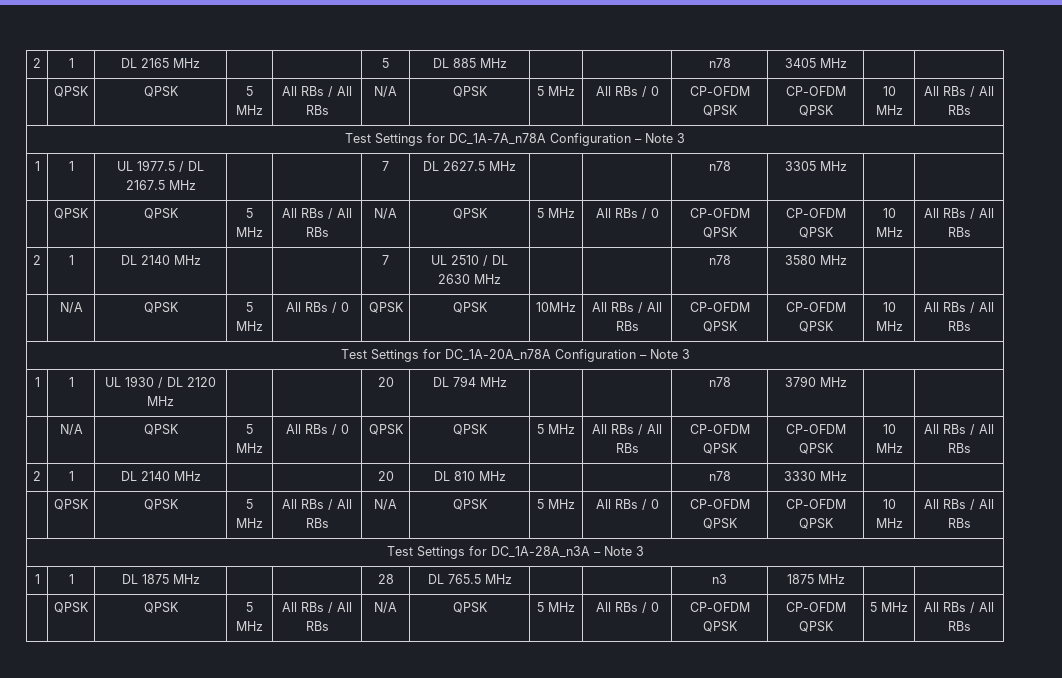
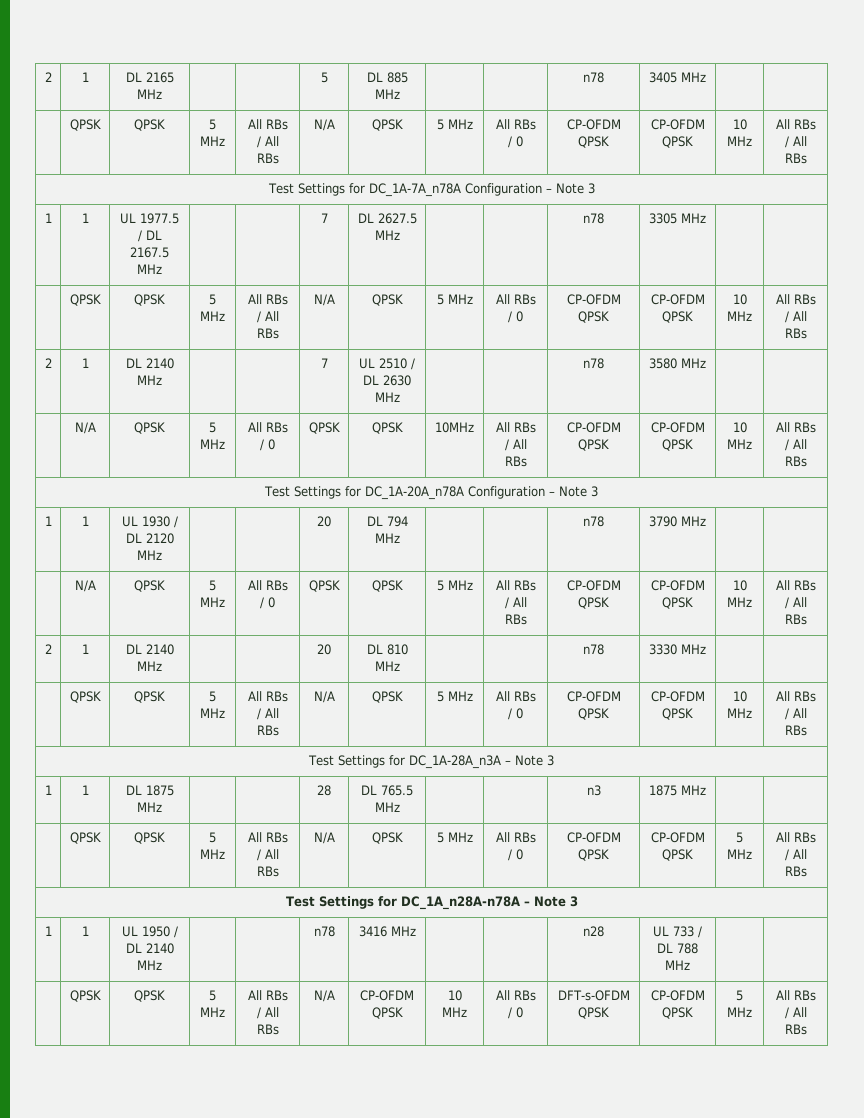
(971, 626) none -> [285,896,578,910] [44,926,52,936] [81,926,89,936] [121,926,178,938] [125,943,174,954] [137,960,162,970] [313,926,335,937] [358,926,416,937] [583,926,604,937] [653,926,702,938] [657,943,698,954] [665,960,690,970] [69,990,101,1002] [134,990,165,1002] [209,990,216,1001] [200,1007,225,1017] [247,990,288,1001] [256,1007,279,1019] [256,1024,279,1035] [313,990,335,1002] [360,990,414,1001] [371,1007,403,1019] [447,990,462,1001] [442,1007,467,1017] [495,990,536,1001] [508,1007,523,1019] [557,990,630,1001] [578,1007,609,1019] [650,990,705,1001] [662,1007,693,1019] [736,990,743,1001] [727,1007,752,1017] [775,990,816,1001] [784,1007,807,1019] [784,1024,807,1035] // Test Settings for DC_1A_n28A-n78A – Note 3 // 1 | 1 | UL 1950 / DL 2140 MHz | | | n78 | 3416 MHz | | | n28 | UL 733 / DL 788 MHz | | // | QPSK | QPSK | 5 MHz | All RBs / All RBs | N/A | CP-OFDM QPSK | 10 MHz | All RBs / 0 | DFT-s-OFDM QPSK | CP-OFDM QPSK | 5 MHz | All RBs / All RBs

